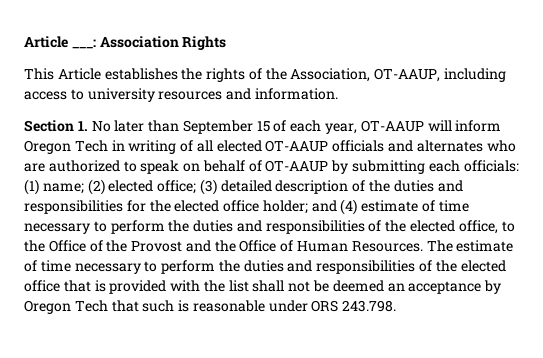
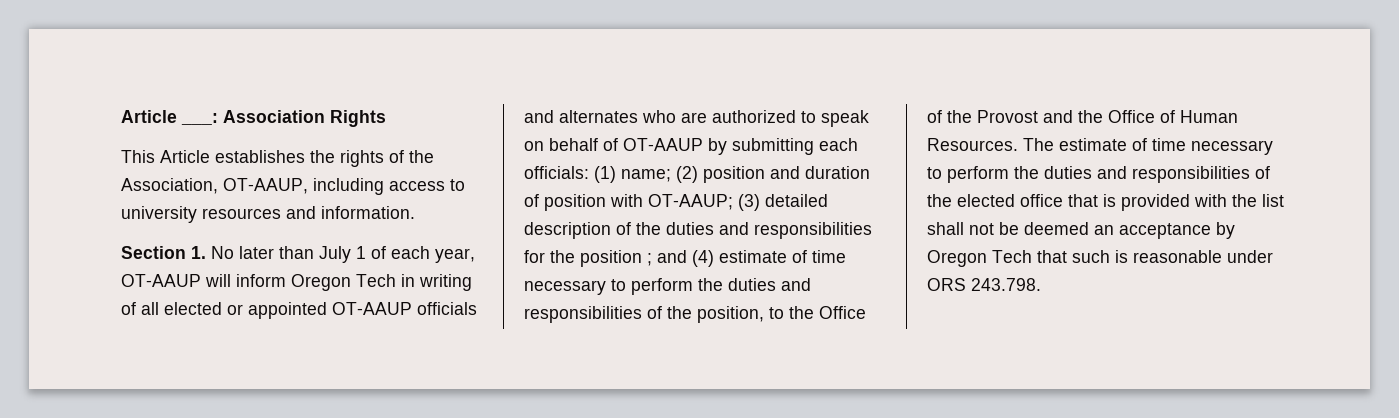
[182,120,270,134] September 15 -> [319,246,366,263] July 1
(262, 146) none -> [227,302,327,319] or appointed
[108,180,197,194] elected office; -> [703,166,870,183] [524,194,733,211] position and duration of position with OT-AAUP;
[174,200,308,214] elected office holder; -> [580,250,652,267] position ;
[410,220,498,234] elected office, -> [697,306,764,323] position,

